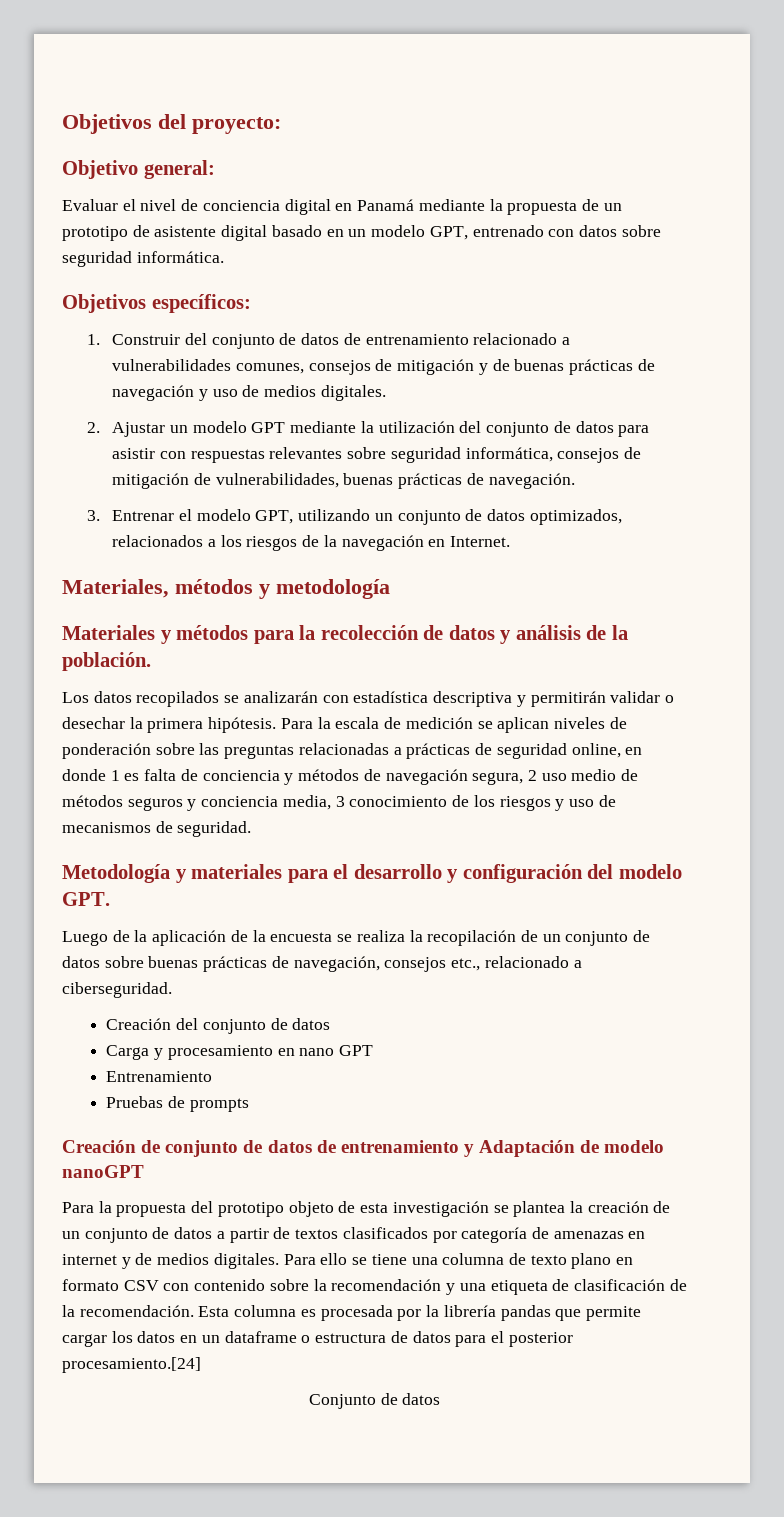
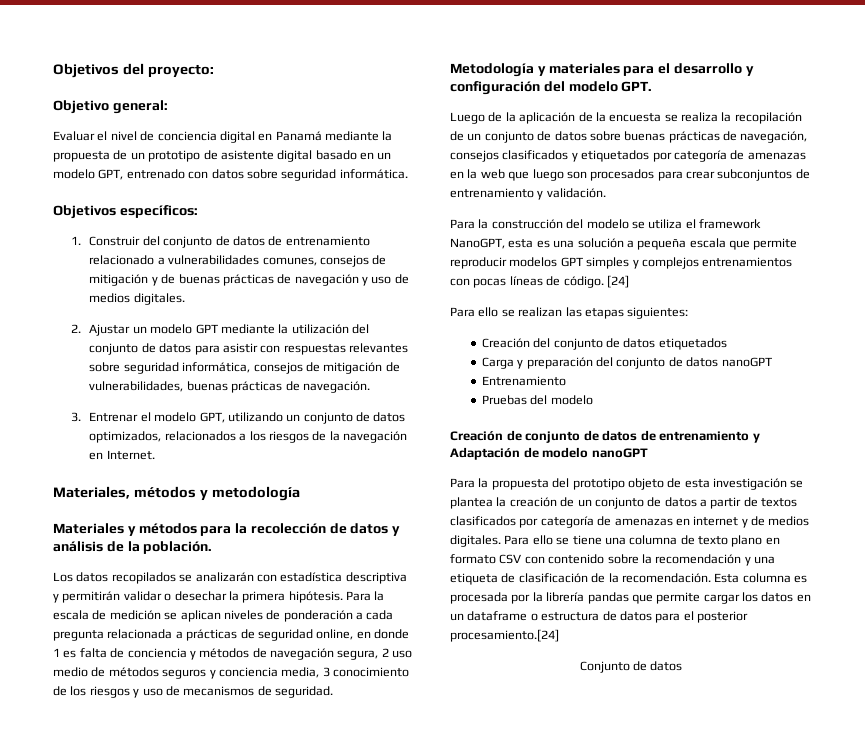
[155,743,389,759] sobre las preguntas relacionadas -> [356,610,394,620] [53,629,173,641] a cada pregunta relacionada
[451,956,582,971] [62,982,172,998] etc., relacionado a ciberseguridad. -> [502,150,806,162] [450,169,810,181] [450,188,606,200] [450,219,761,229] [450,238,798,250] [450,257,793,269] [450,275,629,288] [450,307,689,319] clasificados y etiquetados por categoría de amenazas en la web que luego son procesados para crear subconjuntos de entrenamiento y validación. // Para la construcción del modelo se utiliza el framework NanoGPT, esta es una solución a pequeña escala que permite reproducir modelos GPT simples y complejos entrenamientos con pocas líneas de código. [24] // Para ello se realizan las etapas siguientes:
(331, 1024) none -> [658,338,727,350] etiquetados
[167,1045,374,1060] procesamiento en nano GPT -> [526,357,772,369] preparación del conjunto de datos nanoGPT
[168,1096,249,1112] de prompts -> [530,395,593,405] del modelo

